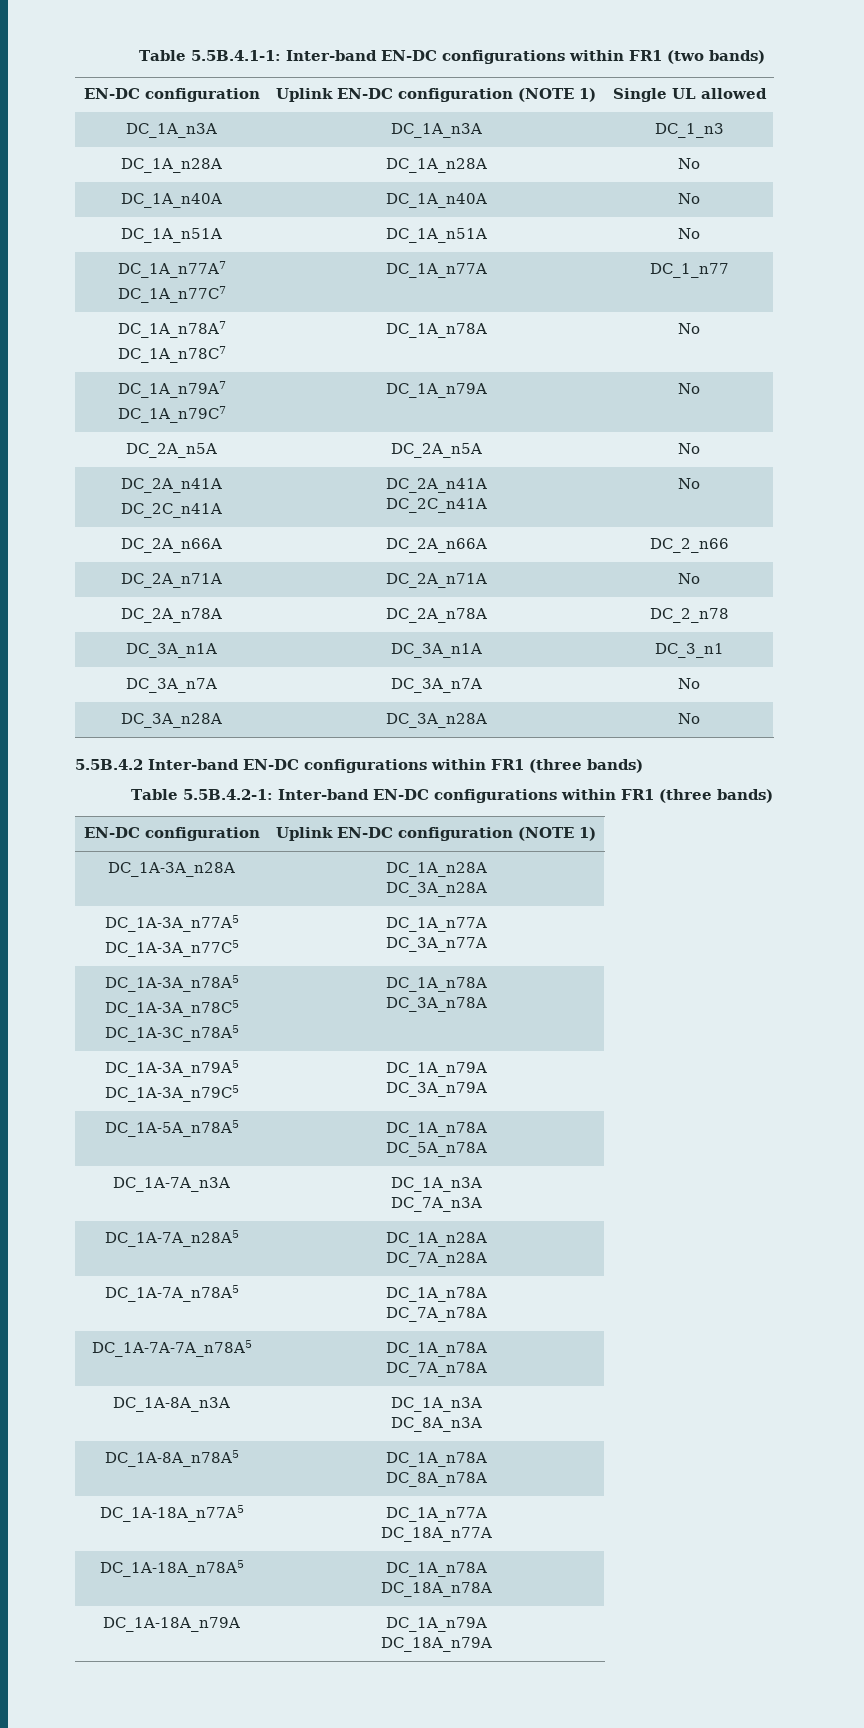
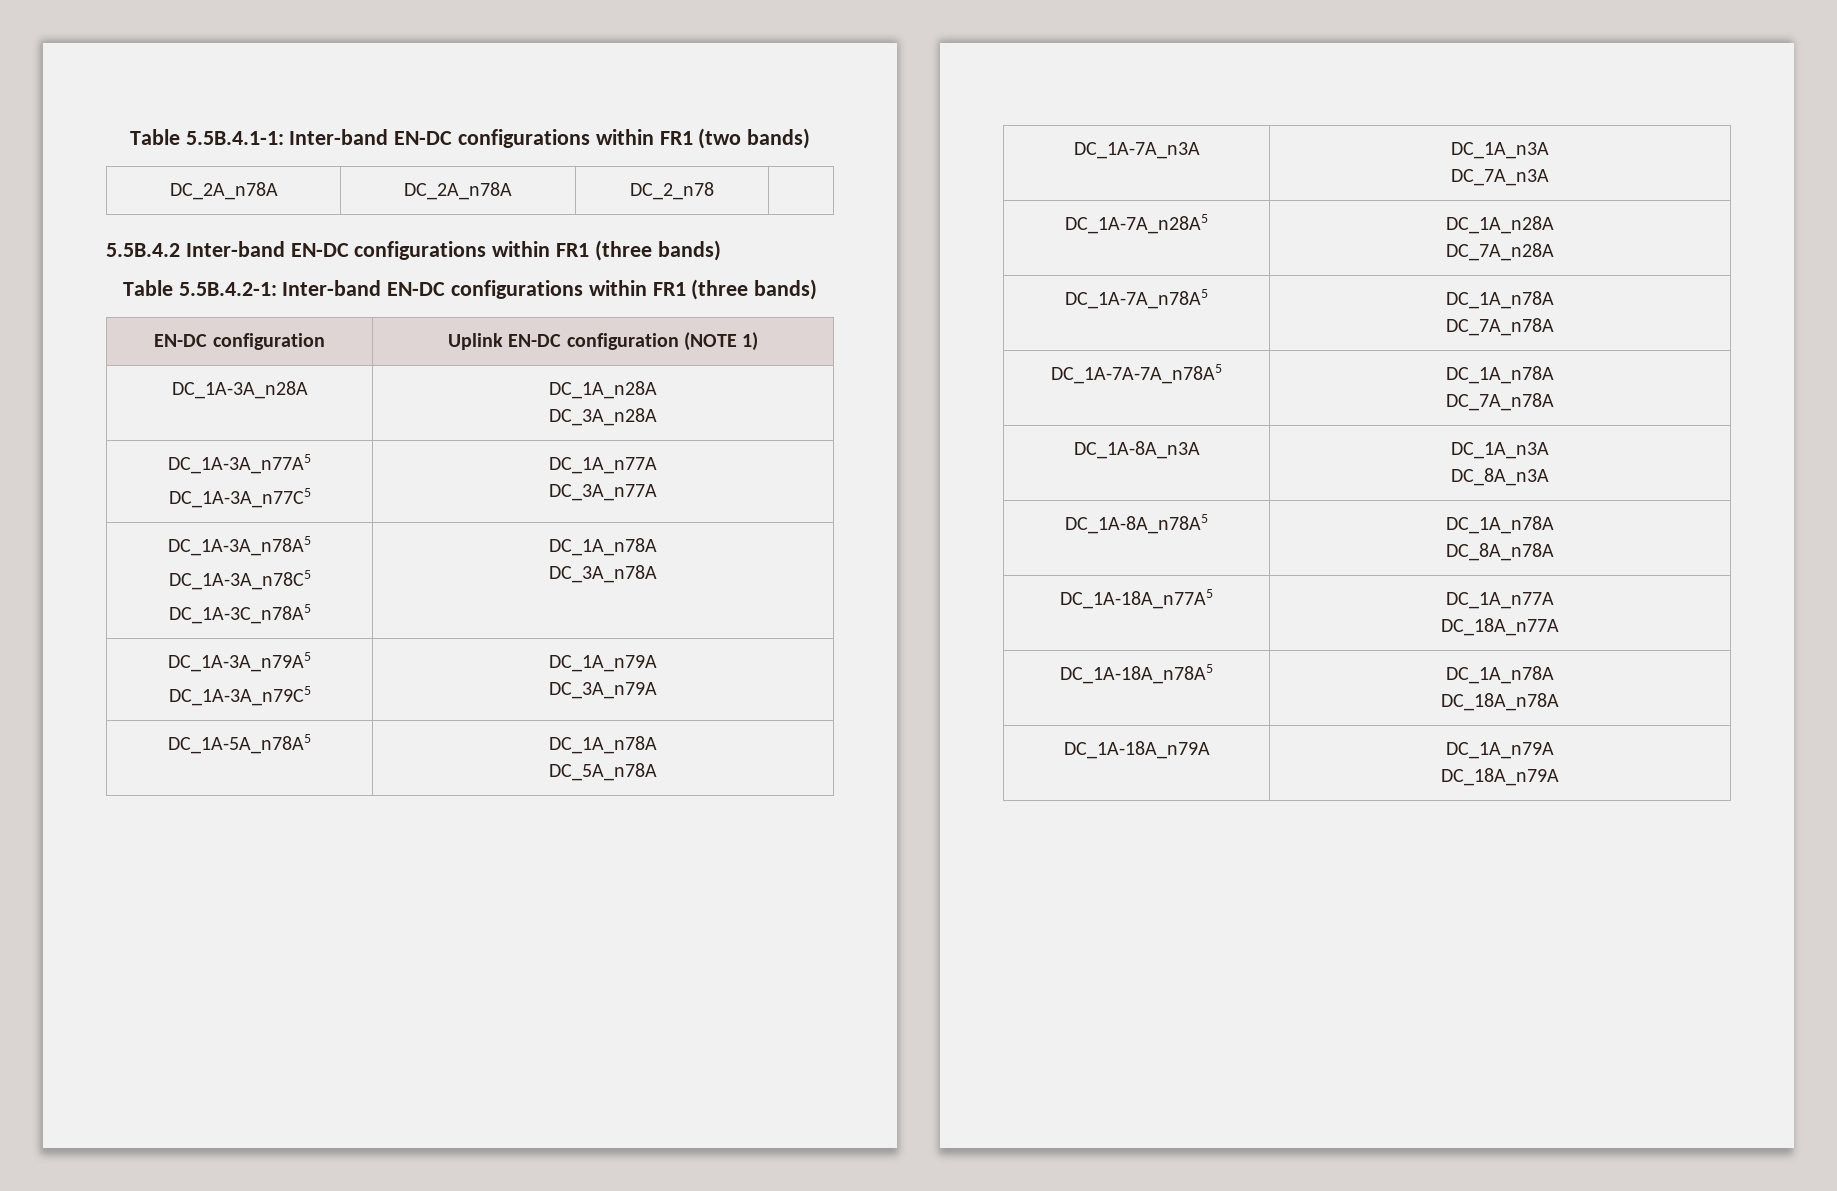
[83,88,260,102] [276,88,596,102] [612,88,767,102] [126,123,217,138] [390,123,482,138] [654,123,724,138] [121,158,222,173] [385,158,487,173] [678,158,700,169] [121,193,222,208] [385,193,487,208] [678,193,700,204] [121,228,222,243] [385,228,487,243] [678,228,700,239] [117,261,226,278] [117,286,226,303] [385,263,487,278] [649,263,729,278] [117,321,226,338] [117,346,226,363] [385,323,487,338] [678,323,700,334] [117,381,226,398] [117,406,226,423] [385,383,487,398] [678,383,700,394] [126,443,217,458] [390,443,482,458] [678,443,700,454] [121,478,222,493] [121,503,222,518] [385,478,487,493] [385,498,487,513] [678,478,700,489] [121,538,222,553] [385,538,487,553] [649,538,729,553] [121,573,222,588] [385,573,487,588] [678,573,700,584] [121,608,222,623] [385,608,487,623] [649,608,729,623] [126,643,217,658] [390,643,482,658] [654,643,724,658] [126,678,217,693] [390,678,482,693] [678,678,700,689] [121,713,222,728] [385,713,487,728] [678,713,700,724] EN-DC configuration | Uplink EN-DC configuration (NOTE 1) | Single UL allowed // DC_1A_n3A | DC_1A_n3A | DC_1_n3 // DC_1A_n28A | DC_1A_n28A | No // DC_1A_n40A | DC_1A_n40A | No // DC_1A_n51A | DC_1A_n51A | No // DC_1A_n77A7 // DC_1A_n77C7 | DC_1A_n77A | DC_1_n77 // DC_1A_n78A7 // DC_1A_n78C7 | DC_1A_n78A | No // DC_1A_n79A7 // DC_1A_n79C7 | DC_1A_n79A | No // DC_2A_n5A | DC_2A_n5A | No // DC_2A_n41A // DC_2C_n41A | DC_2A_n41A // DC_2C_n41A | No // DC_2A_n66A | DC_2A_n66A | DC_2_n66 // DC_2A_n71A | DC_2A_n71A | No // DC_2A_n78A | DC_2A_n78A | DC_2_n78 // DC_3A_n1A | DC_3A_n1A | DC_3_n1 // DC_3A_n7A | DC_3A_n7A | No // DC_3A_n28A | DC_3A_n28A | No -> [169,182,278,200] [404,182,512,200] [630,182,714,200] DC_2A_n78A | DC_2A_n78A | DC_2_n78 |

